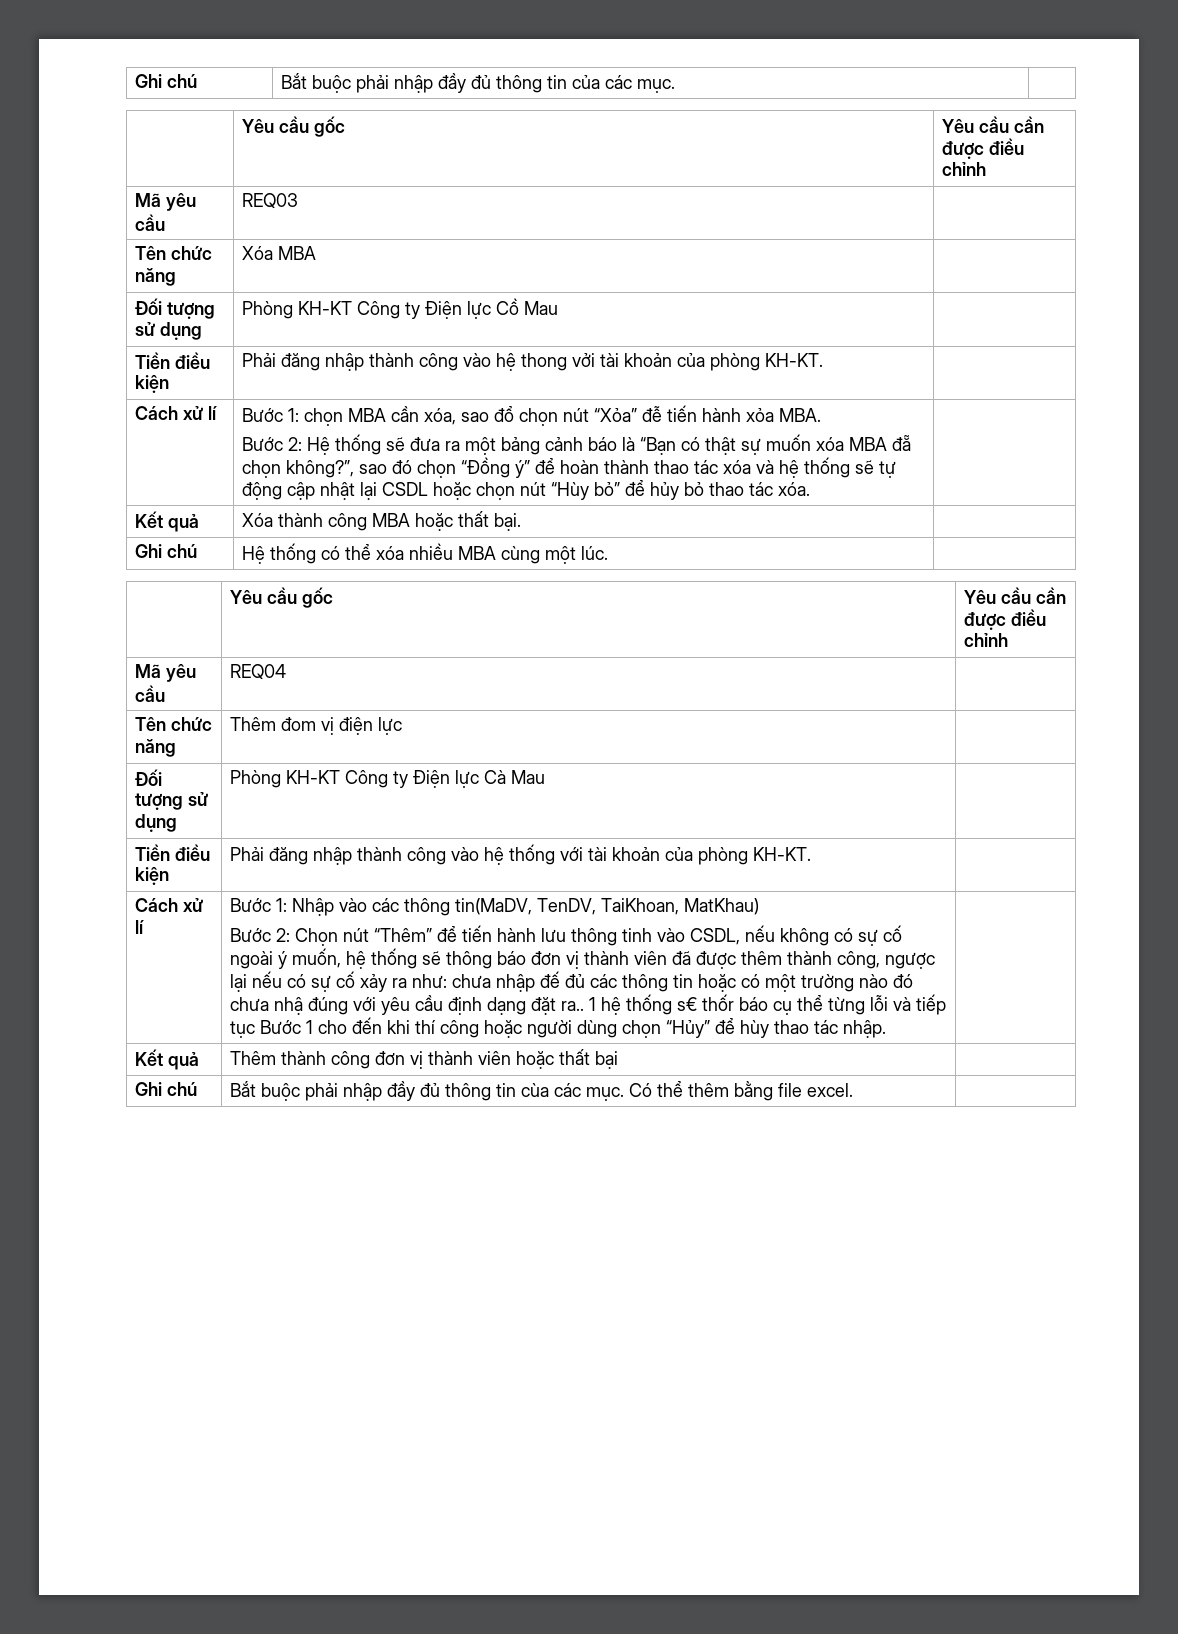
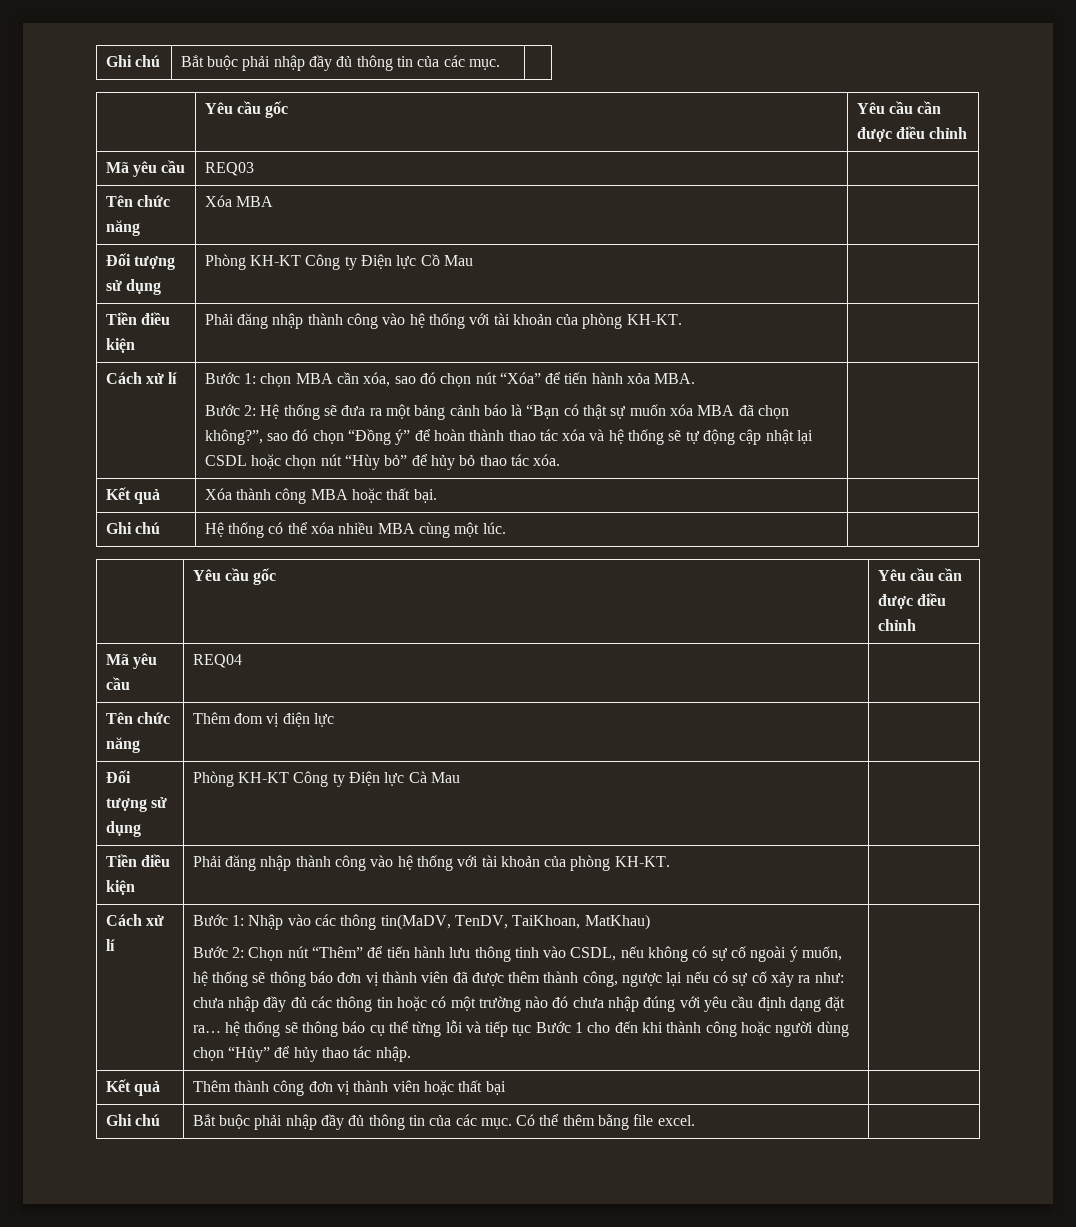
[521,353,596,371] thong vởi -> [428,313,491,329] thống với
[494,406,663,426] đổ chọn nút “Xỏa” đễ -> [419,372,562,387] đó chọn nút “Xóa” để
[892,435,912,451] đẵ -> [738,405,754,416] đã
[540,971,561,988] đế -> [263,996,287,1012] đầy
[274,997,304,1015] nhậ -> [608,996,640,1012] nhập
[561,994,735,1015] ra.. 1 hệ thống s€ thốr -> [192,1021,338,1037] ra… hệ thống sẽ thông
[415,1020,437,1034] thí -> [666,1021,702,1033] thành
[740,1020,770,1038] hùy -> [293,1047,318,1062] hủy
[521,1083,550,1097] cùa -> [429,1115,452,1126] của

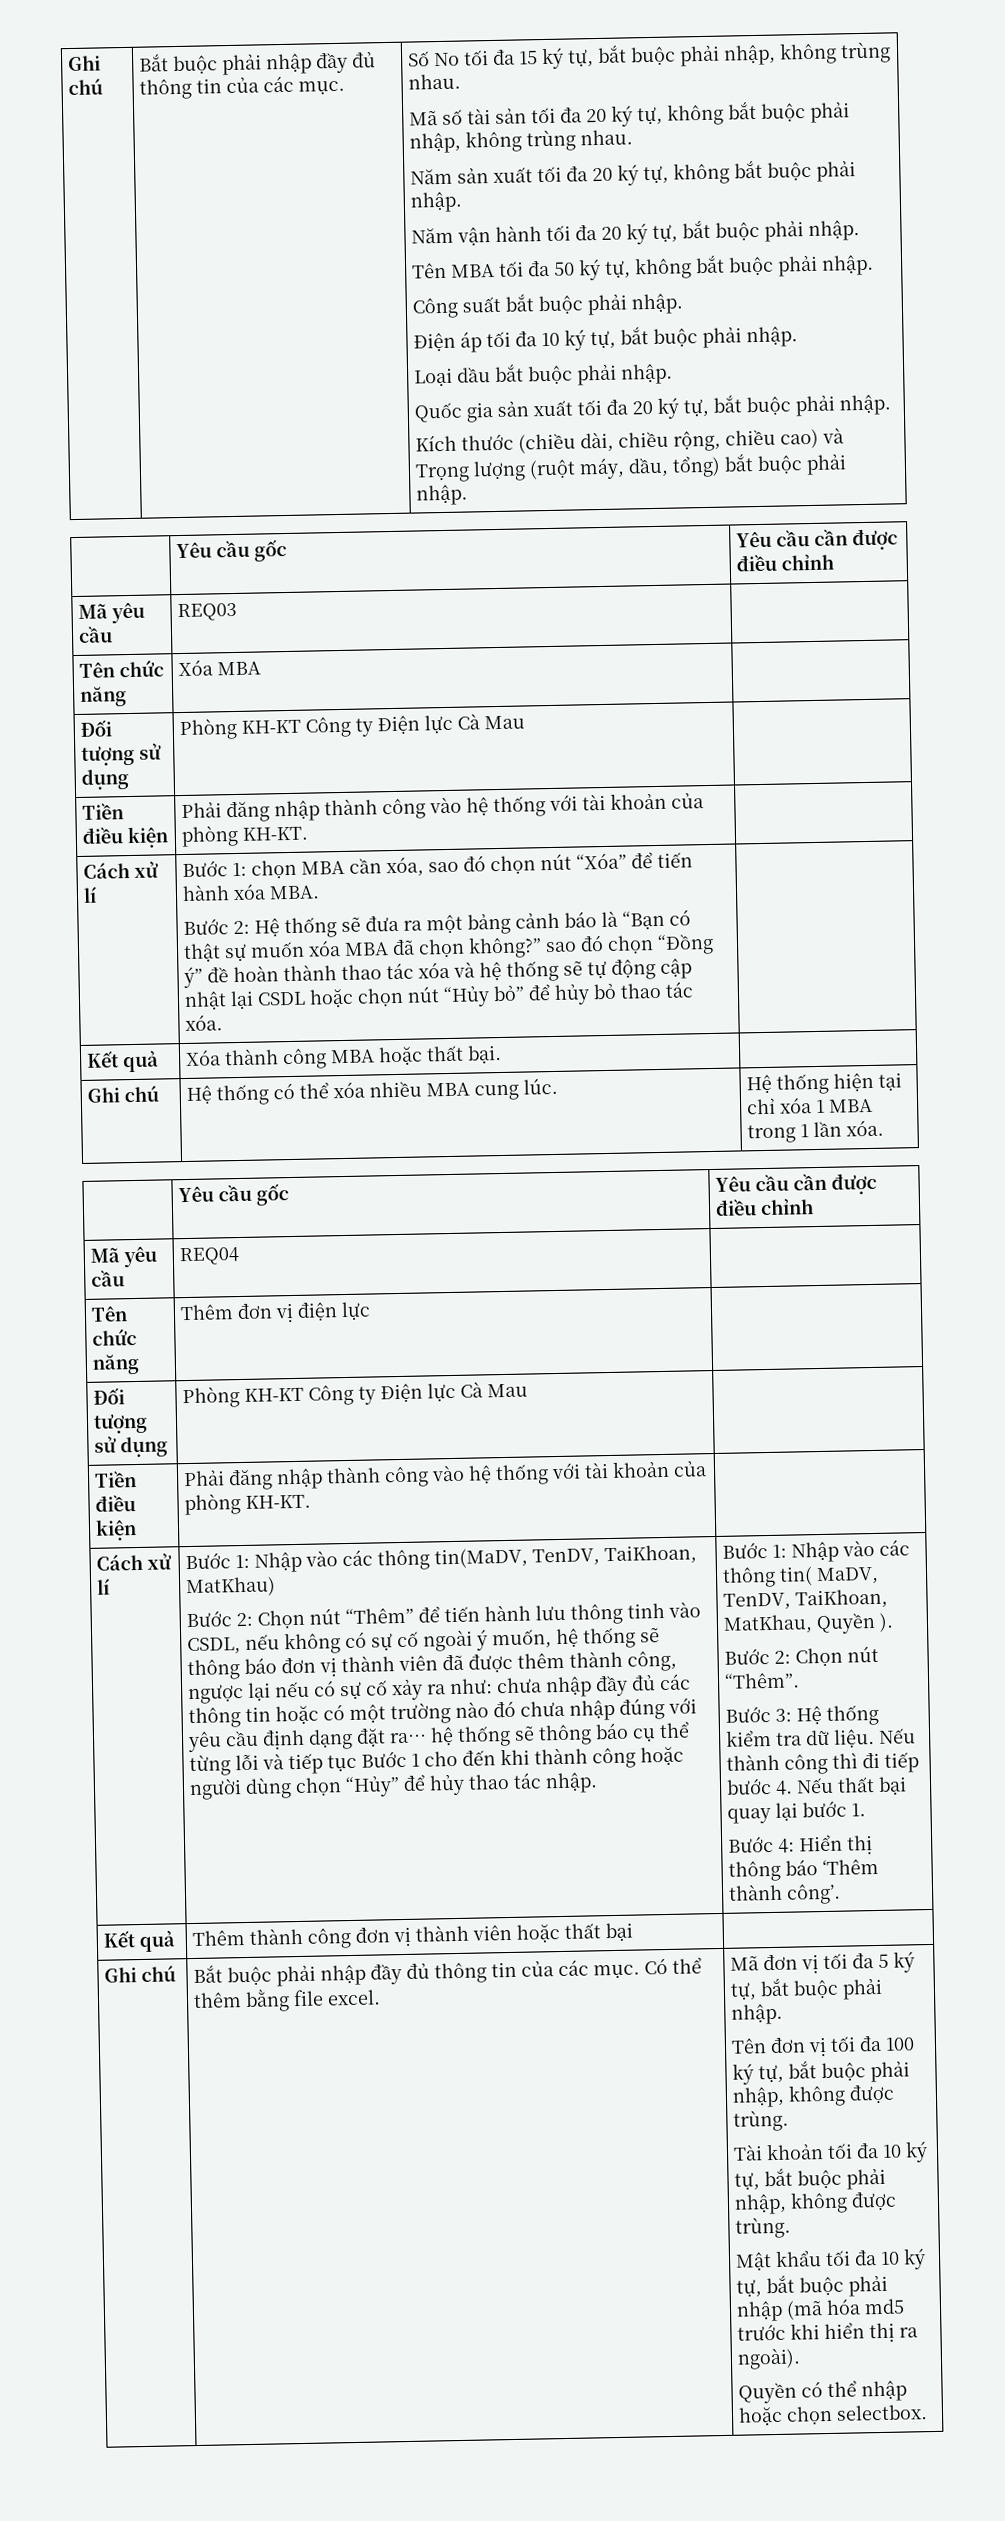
(500, 64) none -> [407,41,892,70] [408,73,462,90] [409,100,851,127] [409,129,634,154] [410,159,857,186] [410,191,464,213] [411,219,861,247] [412,254,875,281] [412,293,685,319] [413,326,799,353] [414,363,674,388] [414,394,892,423] [415,427,845,454] [415,453,848,483] [416,484,469,506] Số No tối đa 15 ký tự, bắt buộc phải nhập, không trùng nhau. // Mã số tài sản tối đa 20 ký tự, không bắt buộc phải nhập, không trùng nhau. // Năm sản xuất tối đa 20 ký tự, không bắt buộc phải nhập. // Năm vận hành tối đa 20 ký tự, bắt buộc phải nhập. // Tên MBA tối đa 50 ký tự, không bắt buộc phải nhập. // Công suất bắt buộc phải nhập. // Điện áp tối đa 10 ký tự, bắt buộc phải nhập. // Loại dầu bắt buộc phải nhập. // Quốc gia sản xuất tối đa 20 ký tự, bắt buộc phải nhập. // Kích thước (chiều dài, chiều rộng, chiều cao) và Trọng lượng (ruột máy, dầu, tổng) bắt buộc phải nhập.
[420,254,440,266] Cồ -> [457,713,481,730] Cà
[627,373,651,384] xỏa -> [233,883,267,901] xóa
[204,429,263,445] không?”, -> [468,936,543,959] không?”
[414,429,431,441] để -> [207,966,230,983] đề
[344,454,380,470] “Hùy -> [443,985,491,1008] “Hủy
[418,522,480,538] cùng một -> [474,1084,520,1101] cung
(506, 528) none -> [746,1072,903,1095] [746,1097,874,1115] [747,1119,885,1144] Hệ thống hiện tại chỉ xóa 1 MBA trong 1 lần xóa.
[233,713,263,724] đom -> [237,1302,274,1320] đơn
(411, 1054) none -> [722,1539,911,1563] [722,1566,880,1588] [723,1588,889,1611] [723,1612,895,1635] [724,1645,880,1668] [724,1672,801,1689] [725,1704,880,1726] [725,1728,917,1749] [726,1751,920,1775] [726,1776,908,1796] [727,1800,867,1824] [728,1834,874,1855] [728,1858,880,1882] [728,1883,842,1905] Bước 1: Nhập vào các thông tin( MaDV, TenDV, TaiKhoan, MatKhau, Quyền ). // Bước 2: Chọn nút “Thêm”. // Bước 3: Hệ thống kiểm tra dữ liệu. Nếu thành công thì đi tiếp bước 4. Nếu thất bại quay lại bước 1. // Bước 4: Hiển thị thông báo ‘Thêm thành công’.
(695, 1120) none -> [730,1951,916,1974] [730,1977,884,2001] [731,2003,784,2025] [731,2034,916,2057] [732,2060,911,2085] [732,2083,896,2108] [733,2109,790,2132] [733,2141,929,2163] [734,2167,887,2191] [734,2190,898,2215] [735,2216,792,2239] [735,2248,927,2272] [736,2274,889,2298] [736,2298,906,2322] [737,2322,919,2343] [737,2347,802,2370] [738,2380,908,2404] [738,2404,929,2427] Mã đơn vị tối đa 5 ký tự, bắt buộc phải nhập. // Tên đơn vị tối đa 100 ký tự, bắt buộc phải nhập, không được trùng. // Tài khoản tối đa 10 ký tự, bắt buộc phải nhập, không được trùng. // Mật khẩu tối đa 10 ký tự, bắt buộc phải nhập (mã hóa md5 trước khi hiển thị ra ngoài). // Quyền có thể nhập hoặc chọn selectbox.

